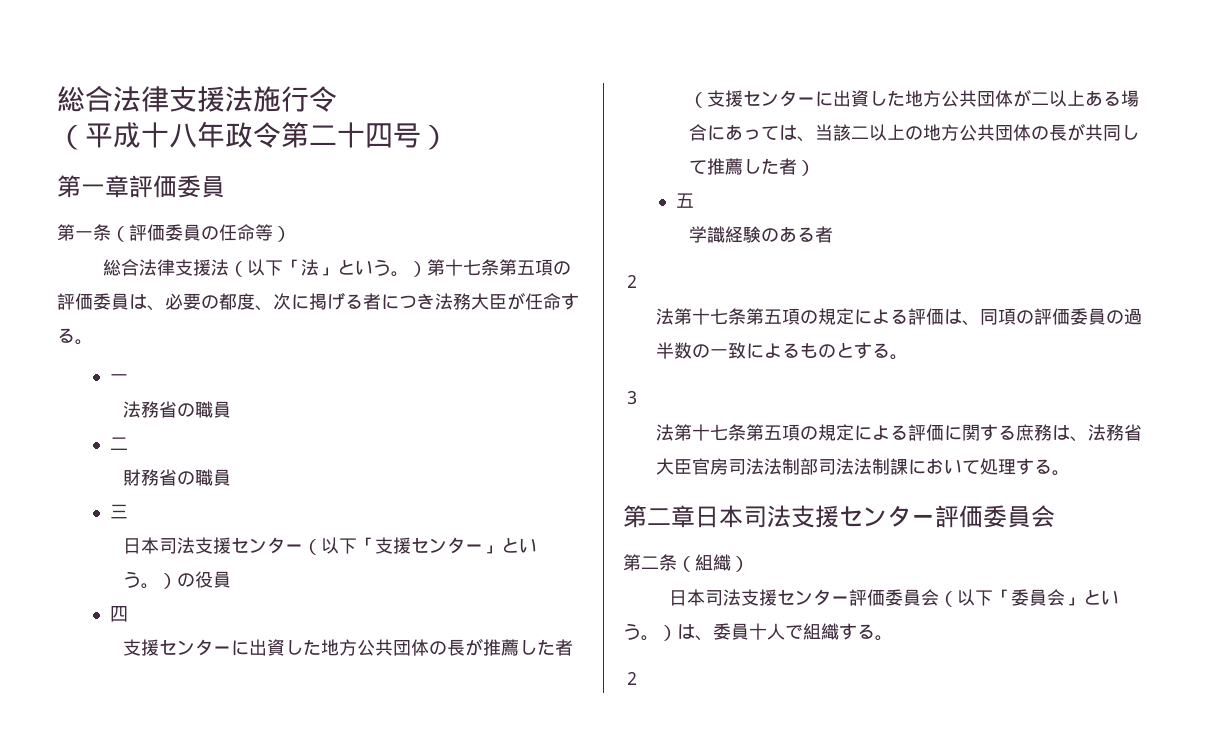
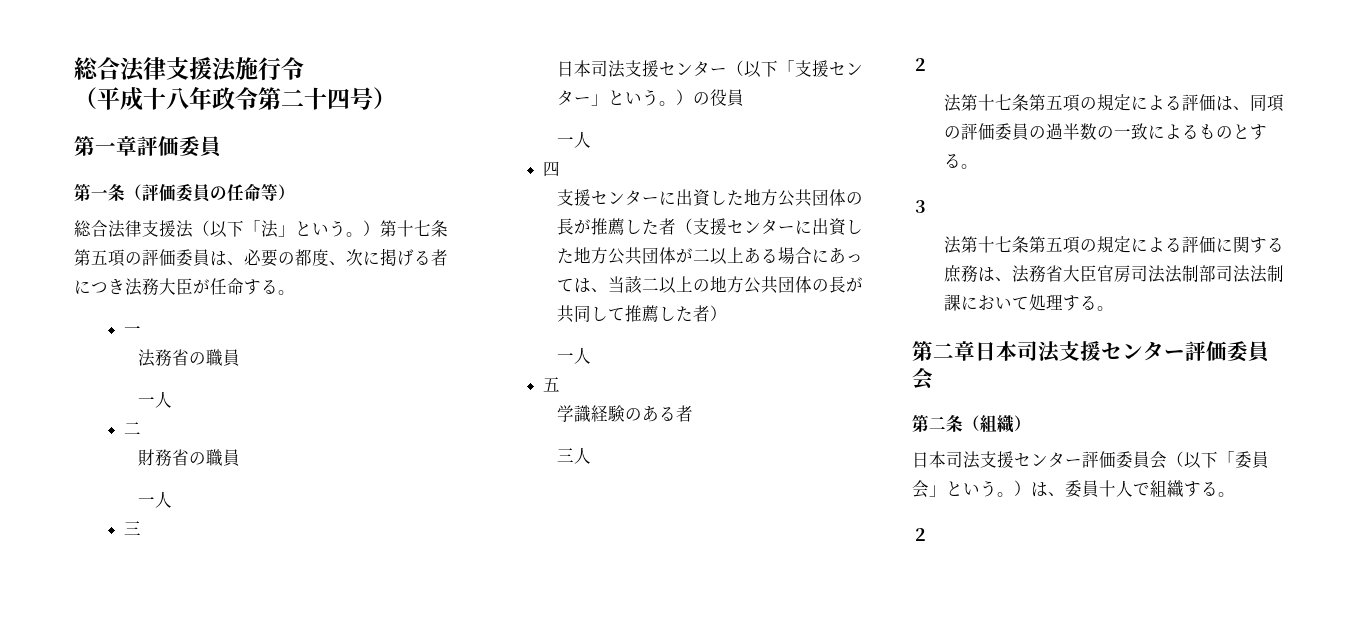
(231, 409) none -> [137,391,172,408] // 一人
(231, 477) none -> [137,491,172,508] // 一人
(231, 579) none -> [556,131,591,148] // 一人
(815, 168) none -> [556,347,591,364] // 一人
(833, 234) none -> [556,447,591,464] // 三人

